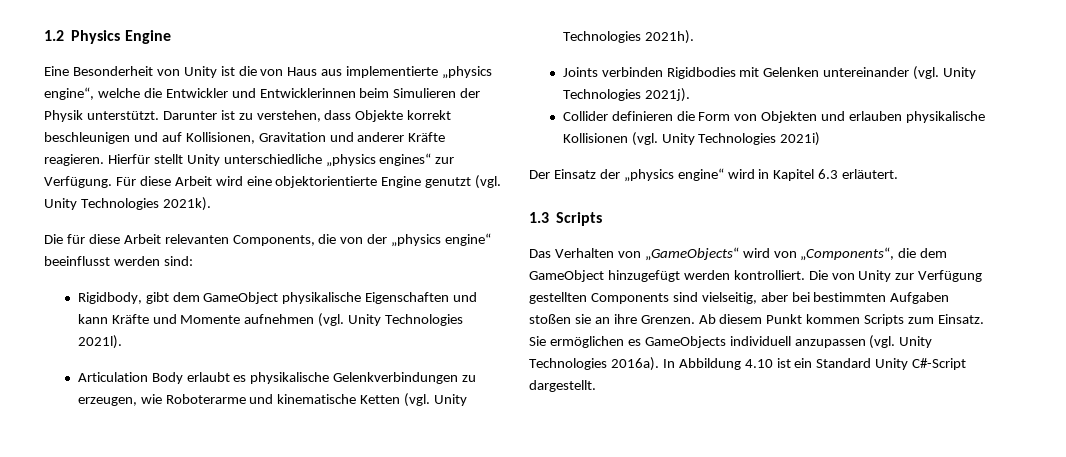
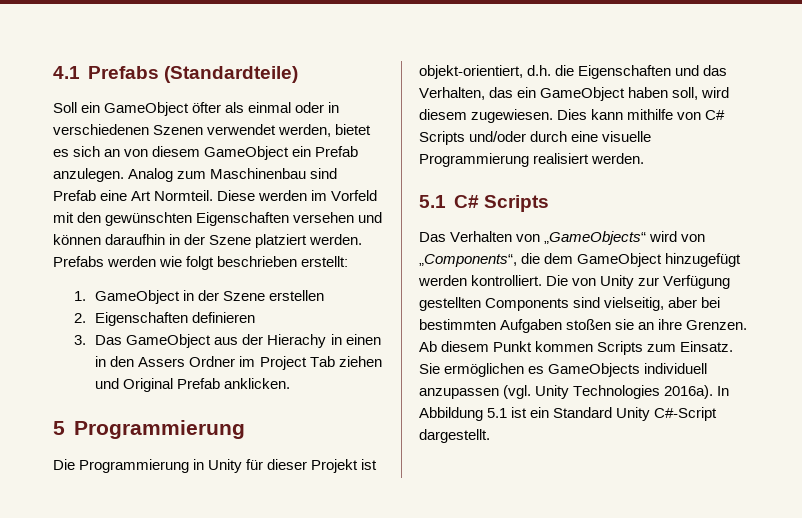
[44,30,171,44] [44,66,493,79] [44,87,481,100] [44,110,452,122] [44,132,446,144] [44,153,455,167] [44,175,502,189] [44,197,211,211] [44,233,492,247] [44,256,193,266] [77,292,478,304] [77,313,464,327] [77,335,122,349] [77,372,477,384] [77,393,468,407] [562,30,694,44] [562,66,977,80] [562,88,690,102] [562,111,985,123] [562,132,821,146] [529,168,899,182] [529,212,549,223] 1.2 Physics Engine // Eine Besonderheit von Unity ist die von Haus aus implementierte „physics engine“, welche die Entwickler und Entwicklerinnen beim Simulieren der Physik unterstützt. Darunter ist zu verstehen, dass Objekte korrekt beschleunigen und auf Kollisionen, Gravitation und anderer Kräfte reagieren. Hierfür stellt Unity unterschiedliche „physics engines“ zur Verfügung. Für diese Arbeit wird eine objektorientierte Engine genutzt (vgl. Unity Technologies 2021k). // Die für diese Arbeit relevanten Components, die von der „physics engine“ beeinflusst werden sind: // Rigidbody, gibt dem GameObject physikalische Eigenschaften und kann Kräfte und Momente aufnehmen (vgl. Unity Technologies 2021l). // Articulation Body erlaubt es physikalische Gelenkverbindungen zu erzeugen, wie Roboterarme und kinematische Ketten (vgl. Unity Technologies 2021h). // Joints verbinden Rigidbodies mit Gelenken untereinander (vgl. Unity Technologies 2021j). // Collider definieren die Form von Objekten und erlauben physikalische Kollisionen (vgl. Unity Technologies 2021i) // Der Einsatz der „physics engine“ wird in Kapitel 6.3 erläutert. // 1.3 -> [53,66,298,83] [53,102,340,116] [53,124,372,137] [53,146,359,160] [53,168,338,182] [53,190,378,201] [53,212,383,226] [53,234,363,248] [53,256,349,270] [74,290,325,304] [74,312,256,326] [74,334,381,348] [95,356,382,370] [95,378,291,392] [53,420,246,439] [53,459,378,473] [419,65,728,79] [419,87,730,101] [419,109,726,123] [419,131,652,145] [419,153,645,167] [419,195,479,208] 4.1 Prefabs (Standardteile) // Soll ein GameObject öfter als einmal oder in verschiedenen Szenen verwendet werden, bietet es sich an von diesem GameObject ein Prefab anzulegen. Analog zum Maschinenbau sind Prefab eine Art Normteil. Diese werden im Vorfeld mit den gewünschten Eigenschaften versehen und können daraufhin in der Szene platziert werden. Prefabs werden wie folgt beschrieben erstellt: // 1. GameObject in der Szene erstellen // 2. Eigenschaften definieren // 3. Das GameObject aus der Hierachy in einen in den Assers Ordner im Project Tab ziehen und Original Prefab anklicken. // 5 Programmierung // Die Programmierung in Unity für dieser Projekt ist objekt-orientiert, d.h. die Eigenschaften und das Verhalten, das ein GameObject haben soll, wird diesem zugewiesen. Dies kann mithilfe von C# Scripts und/oder durch eine visuelle Programmierung realisiert werden. // 5.1 C#
[744,359,773,368] 4.10 -> [487,408,508,418] 5.1

